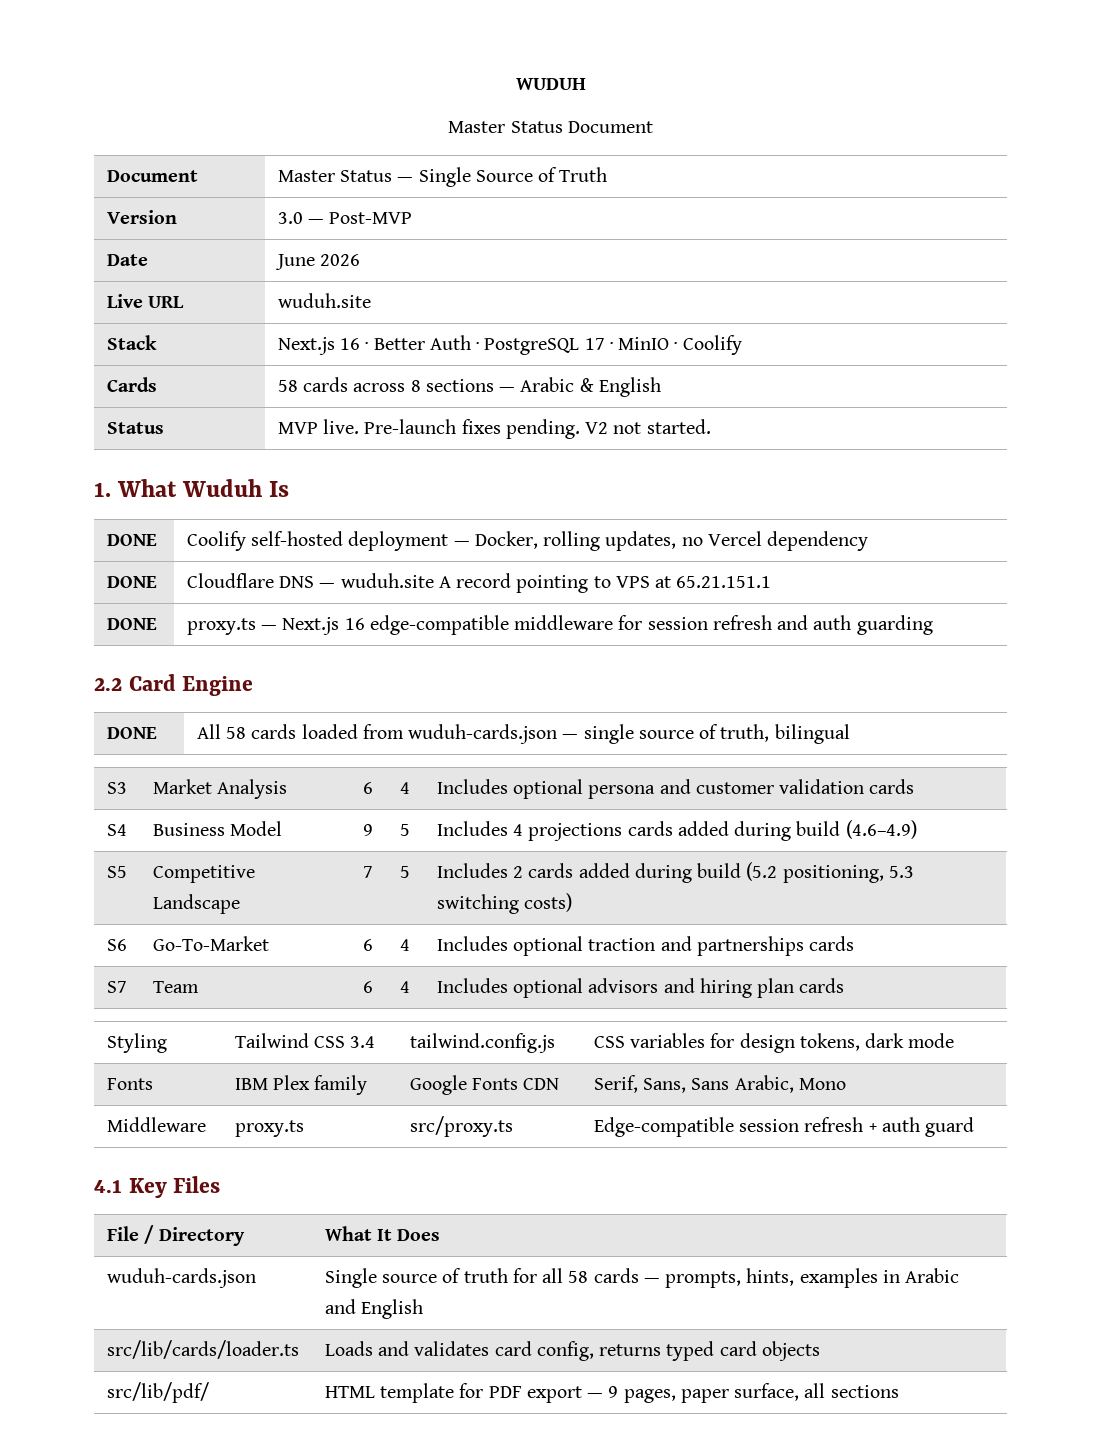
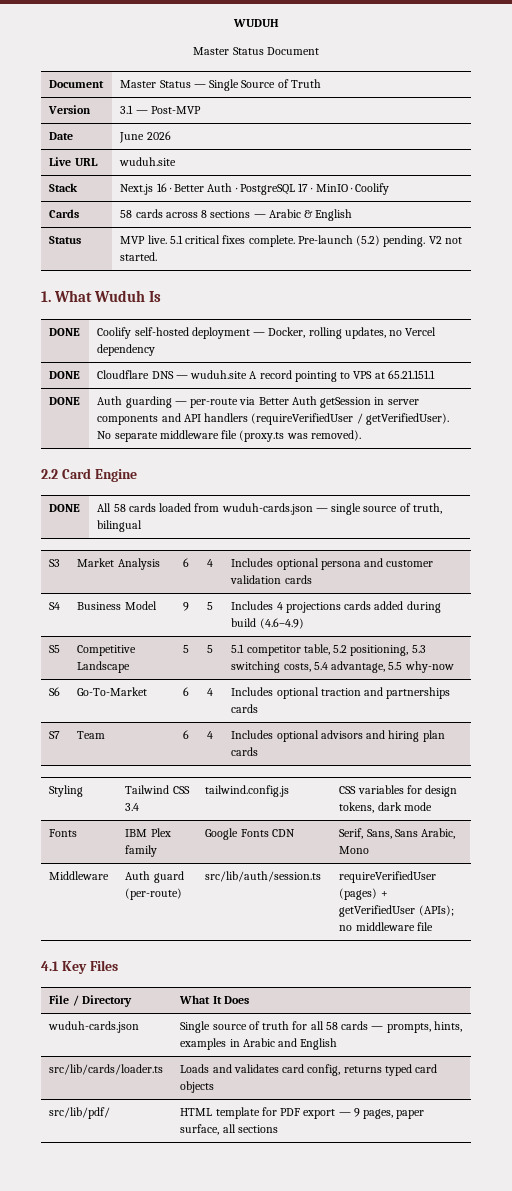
[277,212,303,224] 3.0 -> [120,105,134,114] 3.1
[364,419,501,434] Pre-launch fixes -> [169,235,381,247] 5.1 critical fixes complete. Pre-launch (5.2)
[186,615,933,635] proxy.ts — Next.js 16 edge-compatible middleware for session refresh and auth guarding -> [97,396,419,408] [97,413,449,425] [97,430,361,442] Auth guarding — per-route via Better Auth getSession in server components and API handlers (requireVerifiedUser / getVerifiedUser). No separate middleware file (proxy.ts was removed).
[362,866,373,878] [399,866,410,878] [436,862,914,883] [436,893,573,914] 7 | 5 | Includes 2 cards added during build (5.2 positioning, 5.3 switching costs) -> [183,645,190,653] [207,645,214,653] [231,644,426,656] [231,661,454,673] 5 | 5 | 5.1 competitor table, 5.2 positioning, 5.3 switching costs, 5.4 advantage, 5.5 why-now
[234,1120,304,1137] [409,1116,513,1137] [593,1117,975,1137] proxy.ts | src/proxy.ts | Edge-compatible session refresh + auth guard -> [125,871,184,883] [125,888,183,900] [205,871,322,882] [339,871,437,883] [339,888,388,900] [339,905,454,917] [339,922,433,931] Auth guard (per-route) | src/lib/auth/session.ts | requireVerifiedUser (pages) + getVerifiedUser (APIs); no middleware file

